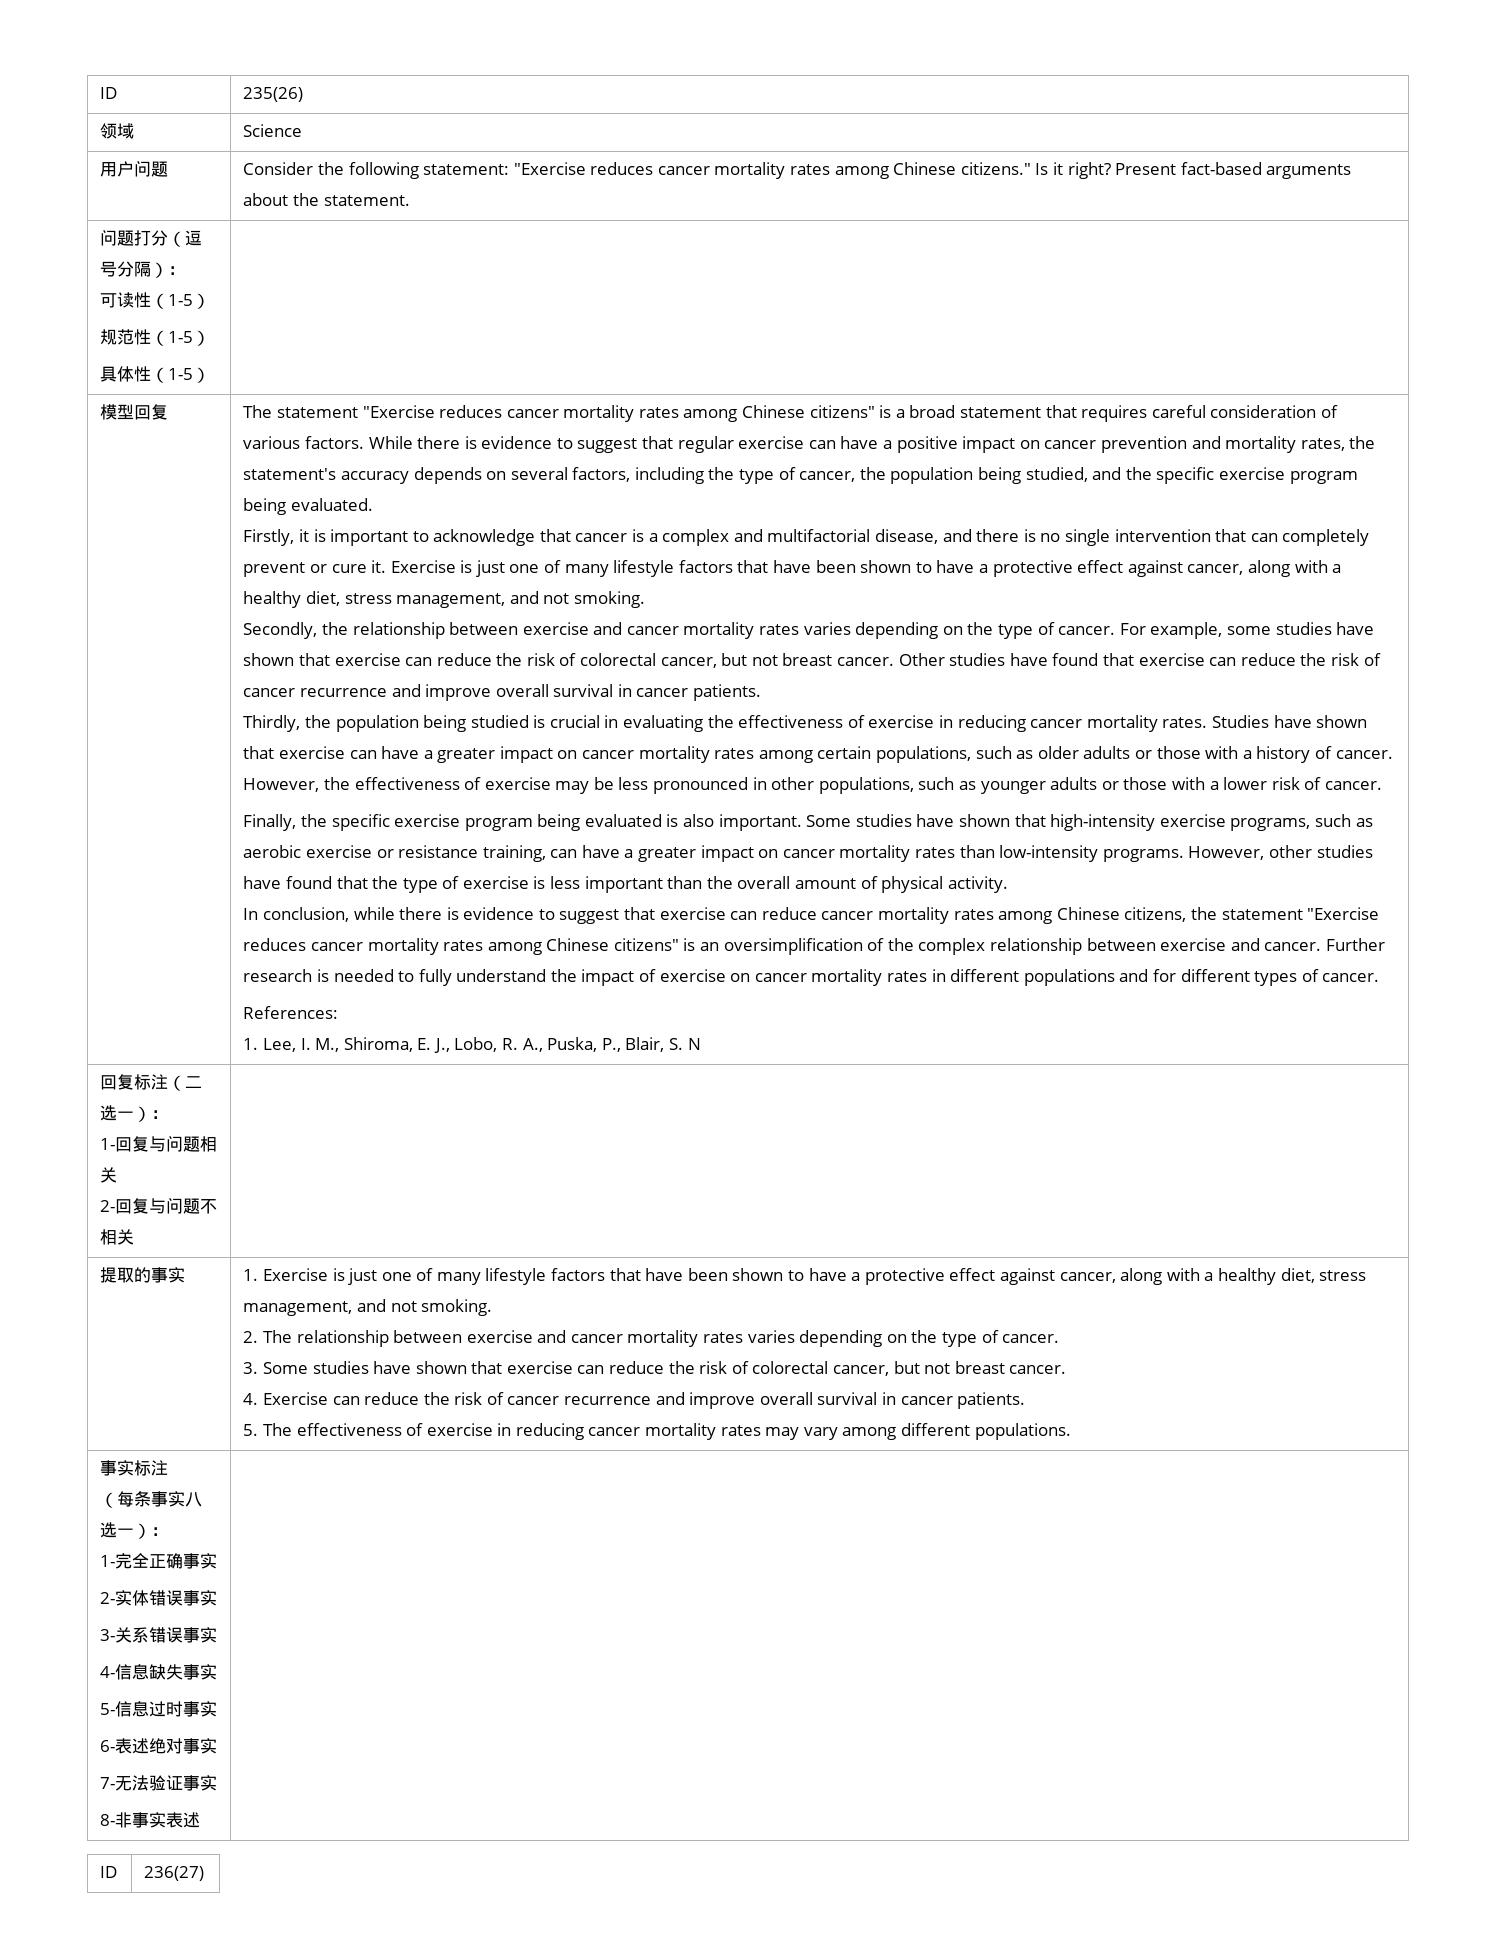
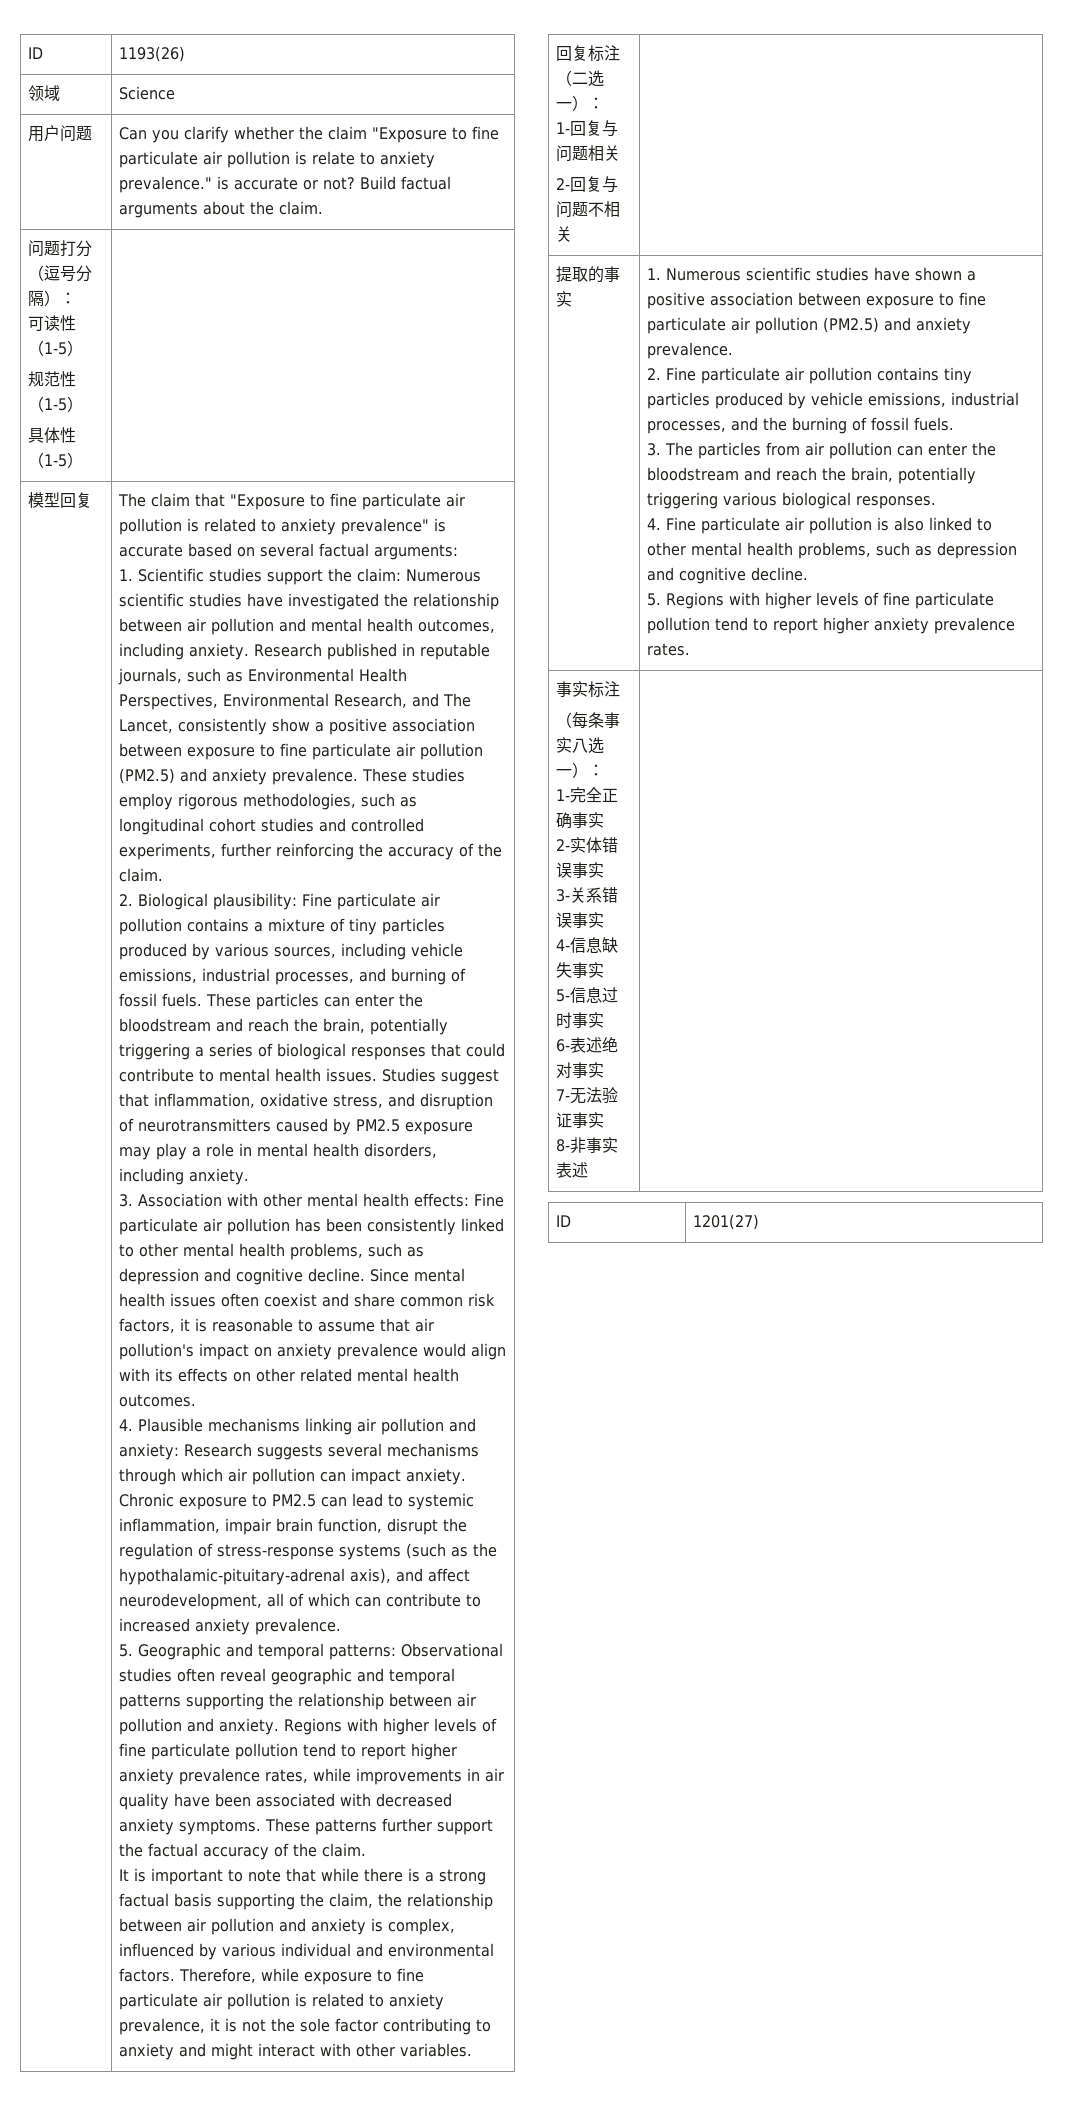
[100,87,118,99] [243,87,304,102] ID | 235(26) -> [28,47,44,59] [119,46,186,62] ID | 1193(26)
[243,162,1262,179] Consider the following statement: "Exercise reduces cancer mortality rates among Chinese citizens." Is it right? Present fact-based -> [119,126,500,143] [119,151,436,168] [119,176,452,193] Can you clarify whether the claim "Exposure to fine particulate air pollution is relate to anxiety prevalence." is accurate or not? Build factual
[323,195,410,206] statement. -> [279,201,324,215] claim.
[276,405,1338,422] [243,436,1376,453] [243,467,1358,484] [243,498,373,515] [243,529,1370,546] [243,560,1342,577] [243,591,645,608] [243,622,1375,639] [243,653,1381,668] [243,684,762,701] [243,715,1368,732] [243,746,1393,763] [243,777,1382,794] [243,814,1373,831] [243,845,1373,862] [243,876,1008,893] [243,907,1380,924] [243,938,1385,955] [243,969,1380,986] [243,1006,339,1019] [243,1037,701,1053] statement "Exercise reduces cancer mortality rates among Chinese citizens" is a broad statement that requires careful consideration of various factors. While there is evidence to suggest that regular exercise can have a positive impact on cancer prevention and mortality rates, the statement's accuracy depends on several factors, including the type of cancer, the population being studied, and the specific exercise program being evaluated. // Firstly, it is important to acknowledge that cancer is a complex and multifactorial disease, and there is no single intervention that can completely prevent or cure it. Exercise is just one of many lifestyle factors that have been shown to have a protective effect against cancer, along with a healthy diet, stress management, and not smoking. // Secondly, the relationship between exercise and cancer mortality rates varies depending on the type of cancer. For example, some studies have shown that exercise can reduce the risk of colorectal cancer, but not breast cancer. Other studies have found that exercise can reduce the risk of cancer recurrence and improve overall survival in cancer patients. // Thirdly, the population being studied is crucial in evaluating the effectiveness of exercise in reducing cancer mortality rates. Studies have shown that exercise can have a greater impact on cancer mortality rates among certain populations, such as older adults or those with a history of cancer. However, the effectiveness of exercise may be less pronounced in other populations, such as younger adults or those with a lower risk of cancer. // Finally, the specific exercise program being evaluated is also important. Some studies have shown that high-intensity exercise programs, such as aerobic exercise or resistance training, can have a greater impact on cancer mortality rates than low-intensity programs. However, other studies have found that the type of exercise is less important than the overall amount of physical activity. // In conclusion, while there is evidence to suggest that exercise can reduce cancer mortality rates among Chinese citizens, the statement "Exercise reduces cancer mortality rates among Chinese citizens" is an oversimplification of the complex relationship between exercise and cancer. Further research is needed to fully understand the impact of exercise on cancer mortality rates in different populations and for different types of cancer. // References: // 1. Lee, I. M., Shiroma, E. J., Lobo, R. A., Puska, P., Blair, S. N -> [151,493,466,510] [119,518,447,535] [119,543,459,560] [119,568,482,585] [119,593,500,610] [119,618,496,635] [119,643,491,660] [118,668,408,685] [119,693,472,710] [119,718,476,735] [119,743,484,760] [119,768,466,785] [119,793,418,810] [119,818,425,835] [119,843,503,860] [119,868,164,882] [119,893,441,910] [119,918,446,935] [119,943,464,960] [119,968,467,985] [119,993,424,1010] [119,1018,449,1035] [119,1043,506,1060] [119,1068,500,1085] [119,1093,494,1110] [119,1118,474,1135] [119,1143,438,1160] [119,1168,250,1185] [119,1193,505,1207] [119,1218,505,1235] [119,1243,425,1260] [119,1268,466,1285] [119,1293,496,1307] [119,1318,435,1333] [119,1343,507,1360] [119,1368,460,1382] [119,1394,197,1407] [119,1418,477,1435] [119,1443,480,1460] [119,1468,467,1485] [119,1493,475,1510] [119,1518,468,1535] [119,1543,498,1560] [119,1568,471,1585] [119,1593,482,1610] [119,1618,342,1635] [119,1643,504,1660] [119,1668,456,1685] [119,1693,477,1710] [119,1718,498,1735] [119,1743,458,1760] [119,1768,505,1785] [119,1793,453,1810] [119,1818,494,1835] [119,1843,367,1860] [119,1868,487,1885] [119,1893,494,1910] [119,1918,456,1935] [119,1943,495,1960] [119,1968,425,1985] [119,1993,445,2010] [119,2018,492,2035] [119,2043,473,2060] claim that "Exposure to fine particulate air pollution is related to anxiety prevalence" is accurate based on several factual arguments: // 1. Scientific studies support the claim: Numerous scientific studies have investigated the relationship between air pollution and mental health outcomes, including anxiety. Research published in reputable journals, such as Environmental Health Perspectives, Environmental Research, and The Lancet, consistently show a positive association between exposure to fine particulate air pollution (PM2.5) and anxiety prevalence. These studies employ rigorous methodologies, such as longitudinal cohort studies and controlled experiments, further reinforcing the accuracy of the claim. // 2. Biological plausibility: Fine particulate air pollution contains a mixture of tiny particles produced by various sources, including vehicle emissions, industrial processes, and burning of fossil fuels. These particles can enter the bloodstream and reach the brain, potentially triggering a series of biological responses that could contribute to mental health issues. Studies suggest that inflammation, oxidative stress, and disruption of neurotransmitters caused by PM2.5 exposure may play a role in mental health disorders, including anxiety. // 3. Association with other mental health effects: Fine particulate air pollution has been consistently linked to other mental health problems, such as depression and cognitive decline. Since mental health issues often coexist and share common risk factors, it is reasonable to assume that air pollution's impact on anxiety prevalence would align with its effects on other related mental health outcomes. // 4. Plausible mechanisms linking air pollution and anxiety: Research suggests several mechanisms through which air pollution can impact anxiety. Chronic exposure to PM2.5 can lead to systemic inflammation, impair brain function, disrupt the regulation of stress-response systems (such as the hypothalamic-pituitary-adrenal axis), and affect neurodevelopment, all of which can contribute to increased anxiety prevalence. // 5. Geographic and temporal patterns: Observational studies often reveal geographic and temporal patterns supporting the relationship between air pollution and anxiety. Regions with higher levels of fine particulate pollution tend to report higher anxiety prevalence rates, while improvements in air quality have been associated with decreased anxiety symptoms. These patterns further support the factual accuracy of the claim. // It is important to note that while there is a strong factual basis supporting the claim, the relationship between air pollution and anxiety is complex, influenced by various individual and environmental factors. Therefore, while exposure to fine particulate air pollution is related to anxiety prevalence, it is not the sole factor contributing to anxiety and might interact with other variables.
[262,1268,1367,1285] [243,1299,493,1316] [243,1330,1060,1347] [243,1361,1067,1376] [243,1392,1026,1409] [243,1423,1071,1440] Exercise is just one of many lifestyle factors that have been shown to have a protective effect against cancer, along with a healthy diet, stress management, and not smoking. // 2. The relationship between exercise and cancer mortality rates varies depending on the type of cancer. // 3. Some studies have shown that exercise can reduce the risk of colorectal cancer, but not breast cancer. // 4. Exercise can reduce the risk of cancer recurrence and improve overall survival in cancer patients. // 5. The effectiveness of exercise in reducing cancer mortality rates may vary among different populations. -> [666,267,977,281] [647,292,987,309] [647,317,972,334] [647,342,734,359] [647,367,973,384] [647,392,1020,409] [647,417,955,434] [647,442,997,459] [647,467,977,484] [647,492,937,509] [647,517,993,534] [647,542,1018,559] [647,567,809,584] [647,592,995,609] [647,617,1016,634] [647,643,691,656] Numerous scientific studies have shown a positive association between exposure to fine particulate air pollution (PM2.5) and anxiety prevalence. // 2. Fine particulate air pollution contains tiny particles produced by vehicle emissions, industrial processes, and the burning of fossil fuels. // 3. The particles from air pollution can enter the bloodstream and reach the brain, potentially triggering various biological responses. // 4. Fine particulate air pollution is also linked to other mental health problems, such as depression and cognitive decline. // 5. Regions with higher levels of fine particulate pollution tend to report higher anxiety prevalence rates.
[144,1866,205,1881] 236(27) -> [693,1214,760,1230] 1201(27)

